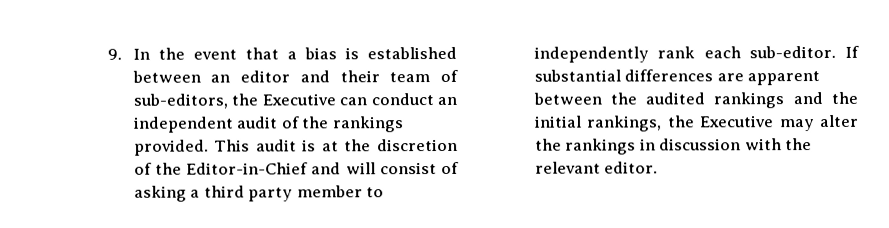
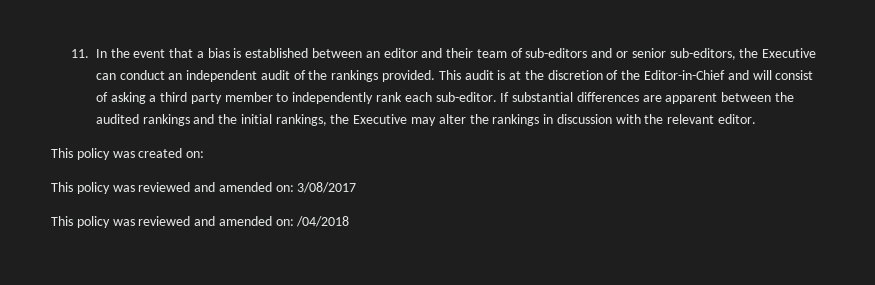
[107,48,123,60] 9. -> [70,49,89,58] 11.
(458, 76) none -> [525,48,666,58] sub-editors and or senior
(659, 167) none -> [51,148,205,160] [51,182,357,194] [51,216,350,228] // This policy was created on: // This policy was reviewed and amended on: 3/08/2017 // This policy was reviewed and amended on: /04/2018

